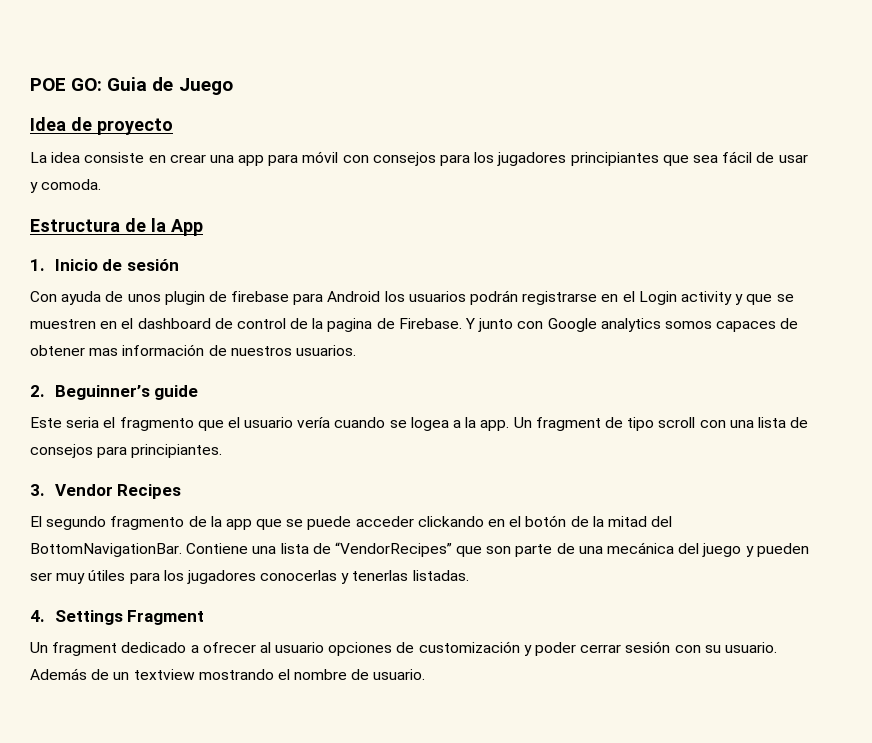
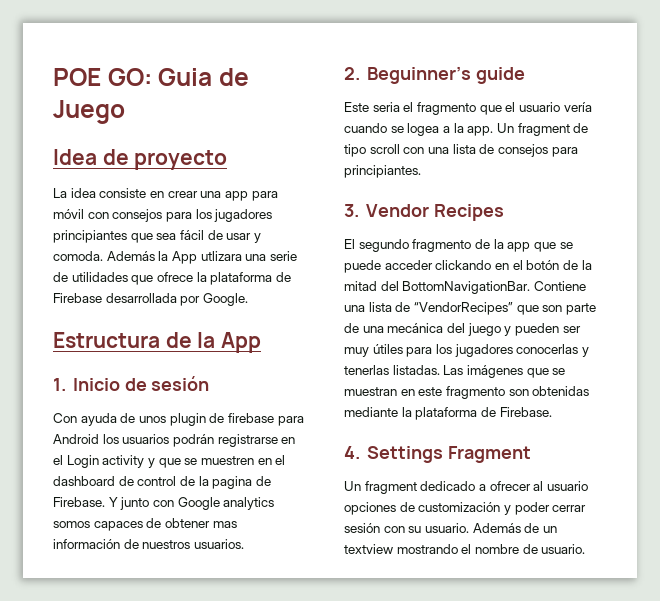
(102, 184) none -> [106,251,297,264] [53,272,291,285] [53,293,248,306] Además la App utlizara una serie de utilidades que ofrece la plataforma de Firebase desarrollada por Google.
(469, 575) none -> [443,365,566,378] [344,386,590,399] [344,407,552,420] Las imágenes que se muestran en este fragmento son obtenidas mediante la plataforma de Firebase.

